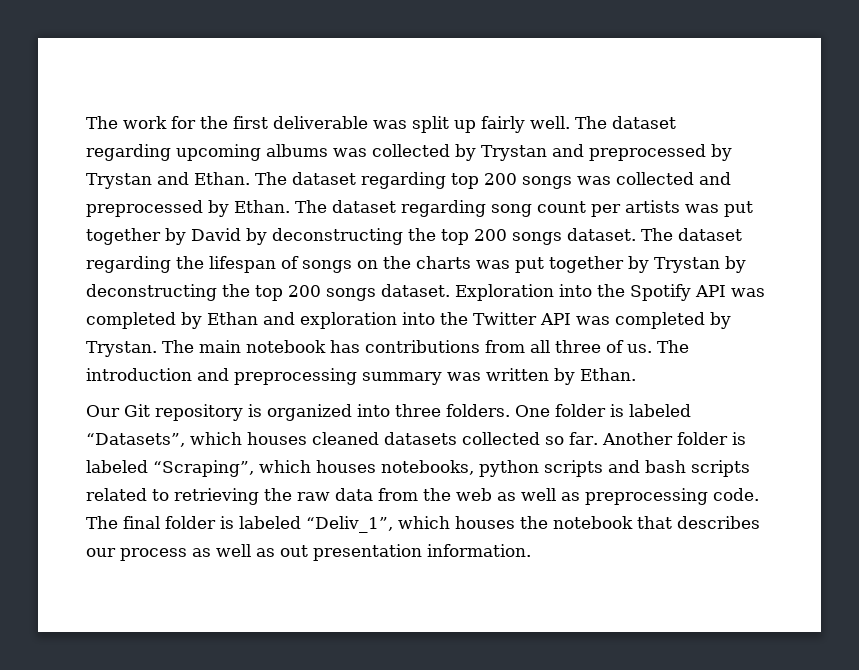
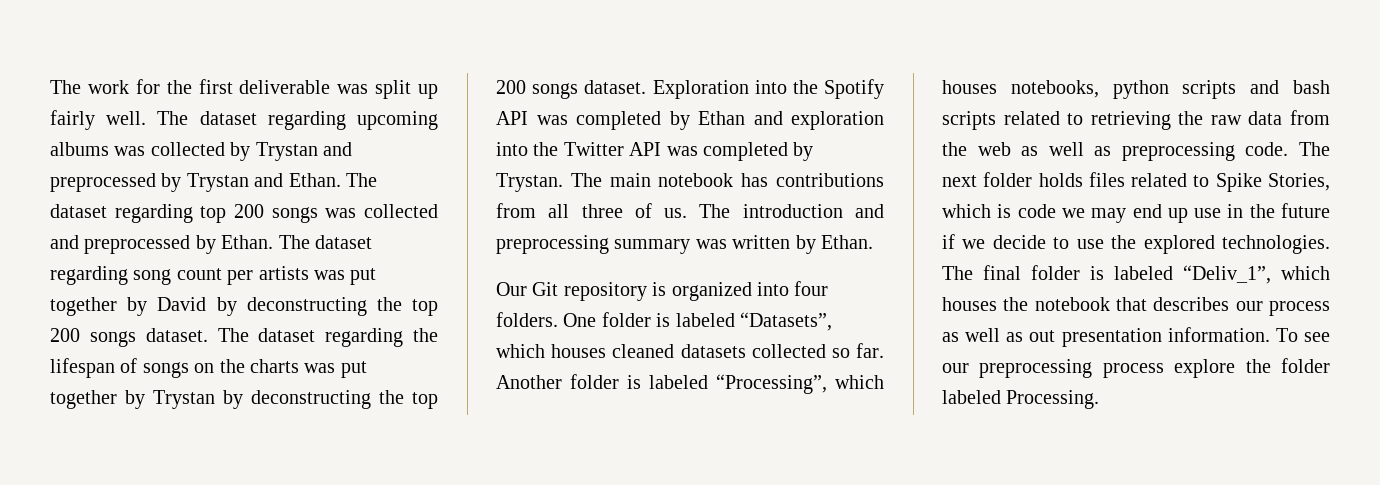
[395,404,441,417] three -> [794,281,829,296] four
[153,460,254,477] “Scraping”, -> [716,374,827,394] “Processing”,
(118, 522) none -> [942,172,1330,192] [942,203,1330,223] [942,234,1330,254] [942,266,973,280] next folder holds files related to Spike Stories, which is code we may end up use in the future if we decide to use the explored technologies. The
(531, 550) none -> [1275,328,1330,342] [942,358,1330,378] [942,390,1100,409] To see our preprocessing process explore the folder labeled Processing.

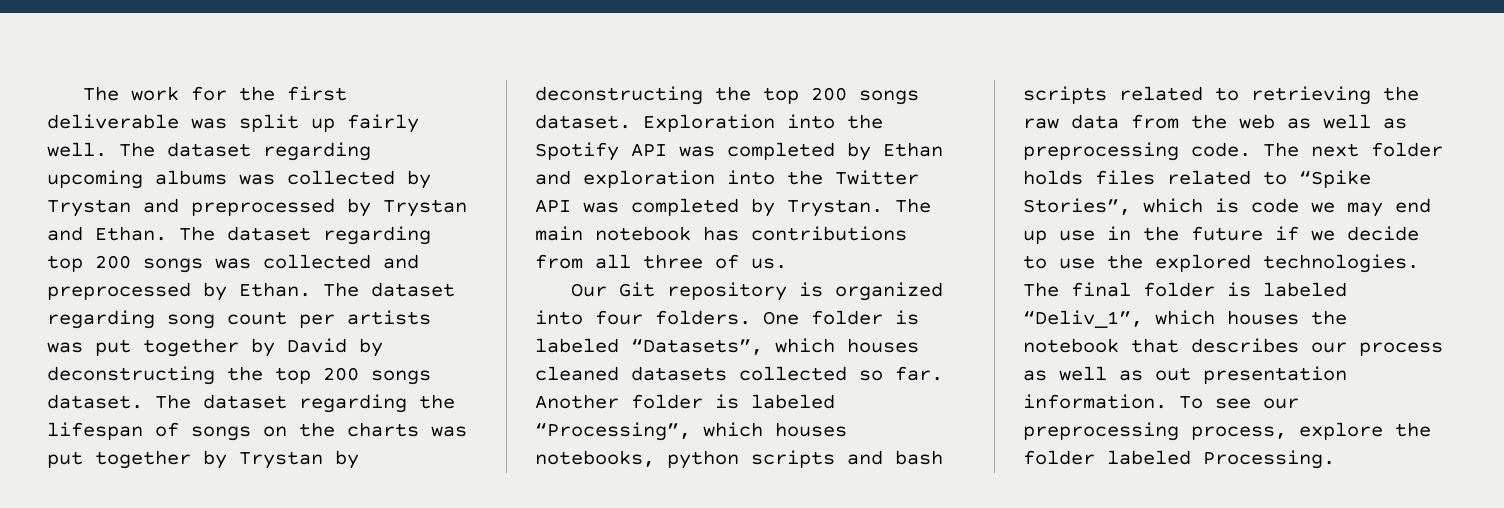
[699,204,884,218] [496,235,873,254] The introduction and preprocessing summary was written by Ethan. -> (787, 263) none
[1215,173,1330,192] Spike Stories, -> [1299,170,1371,188] [1023,198,1131,215] “Spike Stories”,
[1102,363,1164,378] process -> [1191,426,1287,440] process,

